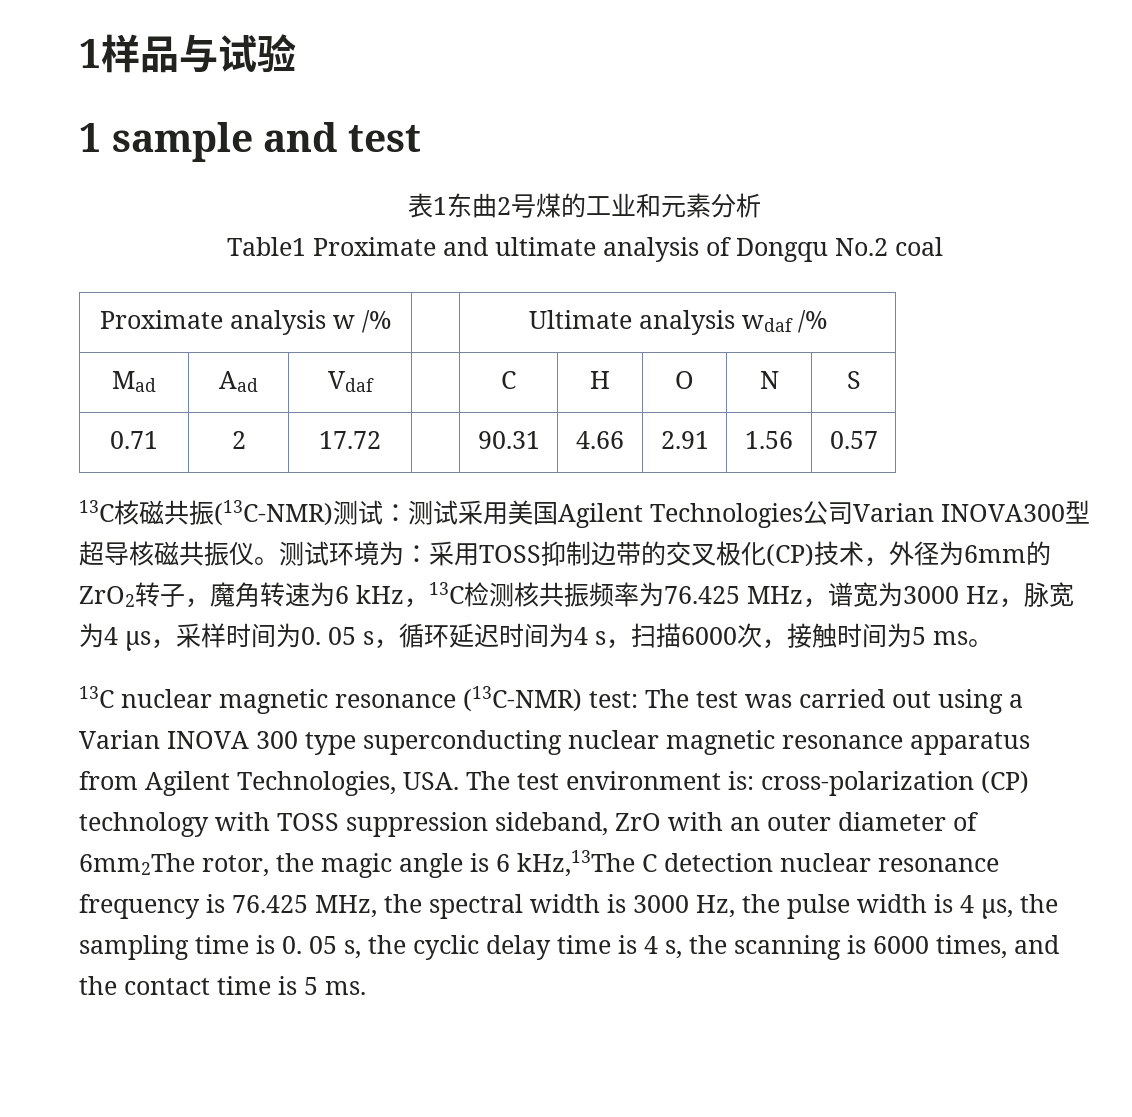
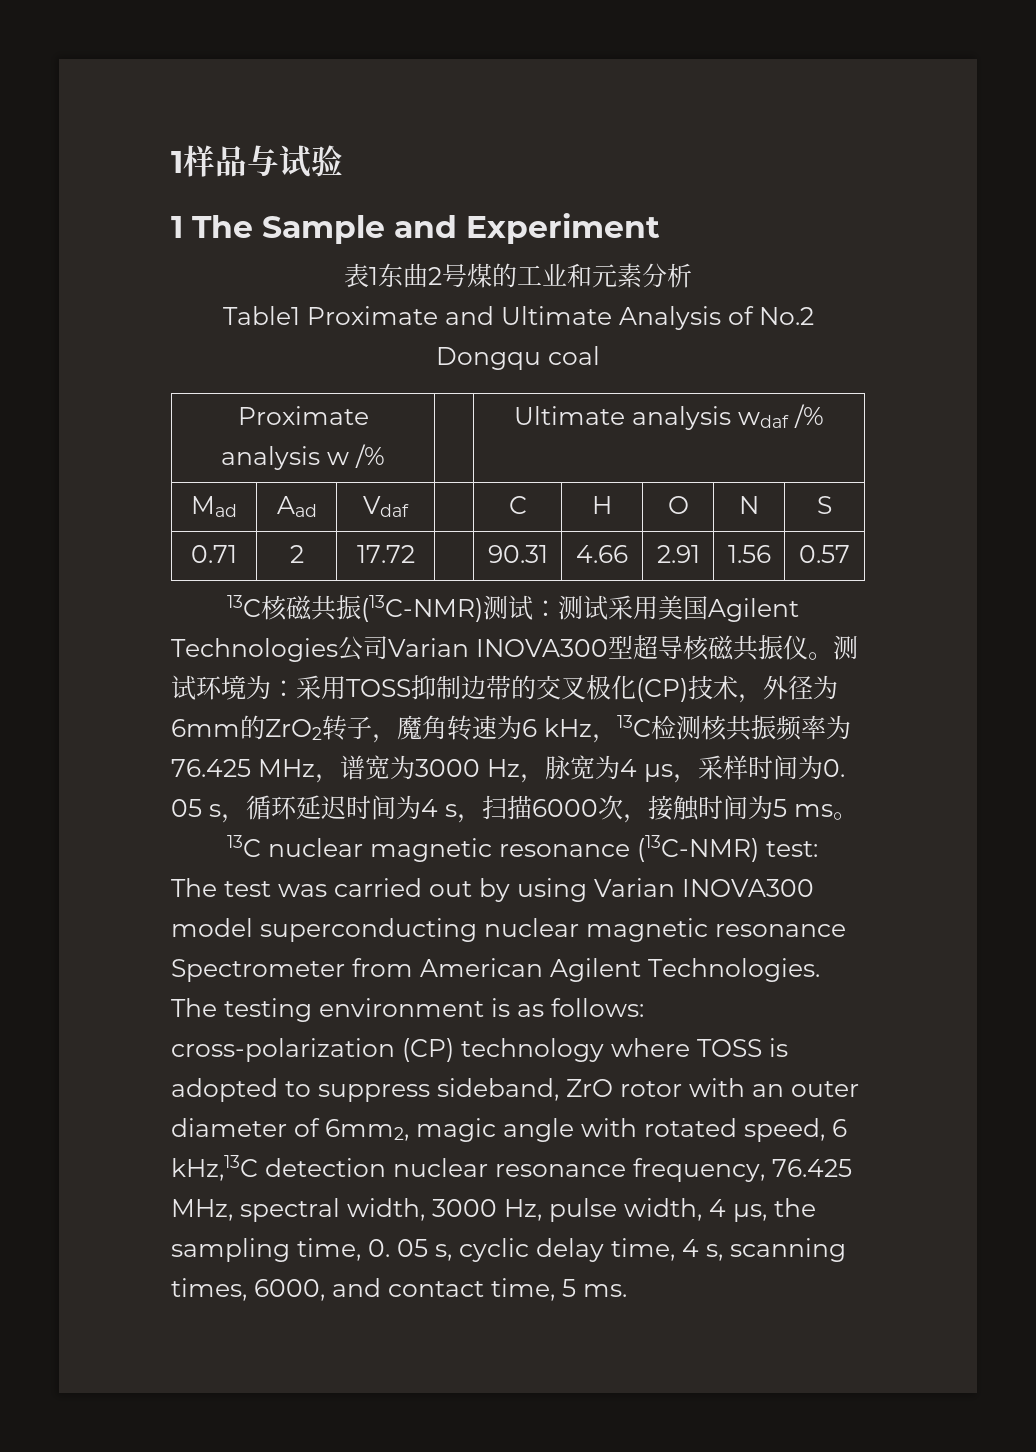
[111,122,421,162] sample and test -> [192,213,660,244] The Sample and Experiment
[494,237,888,262] ultimate analysis of Dongqu No.2 -> [500,306,814,330] [436,347,541,370] Ultimate Analysis of No.2 Dongqu
[938,689,1023,714] [79,730,1030,755] [79,771,1029,796] [79,812,488,837] using a Varian INOVA 300 type superconducting nuclear magnetic resonance apparatus from Agilent Technologies, USA. The test environment is: cross-polarization (CP) technology with TOSS suppression -> [479,878,814,902] [171,918,846,942] [171,958,820,982] [171,998,644,1022] [171,1038,788,1062] [171,1078,430,1102] by using Varian INOVA300 model superconducting nuclear magnetic resonance Spectrometer from American Agilent Technologies. The testing environment is as follows: cross-polarization (CP) technology where TOSS is adopted to suppress
(661, 822) none -> [620,1081,682,1097] rotor
[79,850,999,878] [79,894,953,919] 6mm2The rotor, the magic angle is 6 kHz,13The C detection nuclear resonance frequency is 76.425 MHz, the spectral width is 3000 Hz, the pulse width is -> [325,1118,847,1142] [171,1155,852,1182] [171,1198,702,1222] 6mm2, magic angle with rotated speed, 6 kHz,13C detection nuclear resonance frequency, 76.425 MHz, spectral width, 3000 Hz, pulse width,
[195,935,275,954] time is -> [297,1238,361,1261] time,
[368,935,406,954] the -> (452, 1252) none
[557,935,1059,960] [79,976,297,995] time is 4 s, the scanning is 6000 times, and the contact time is -> [611,1238,846,1262] [171,1278,555,1301] time, 4 s, scanning times, 6000, and contact time,

